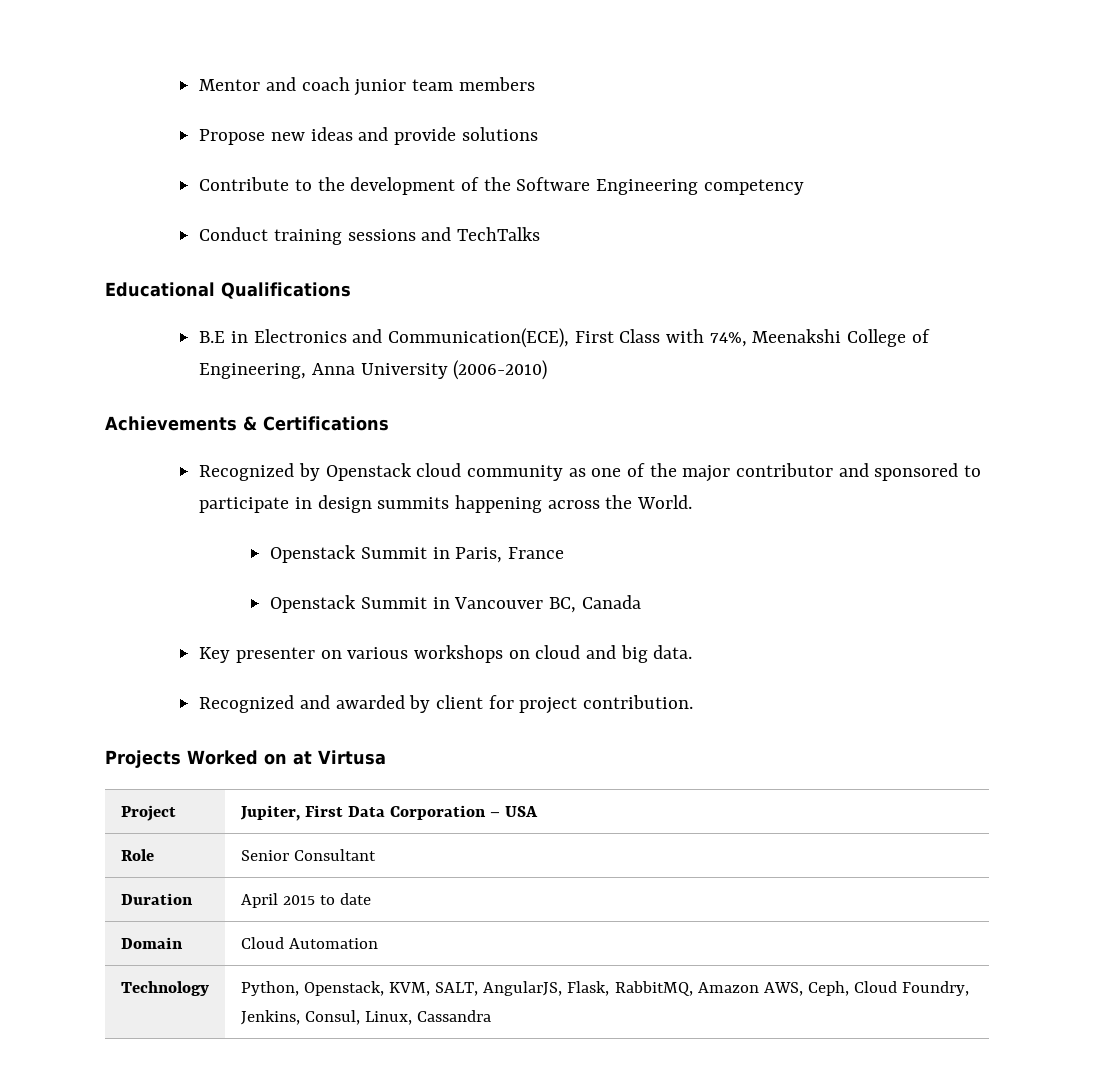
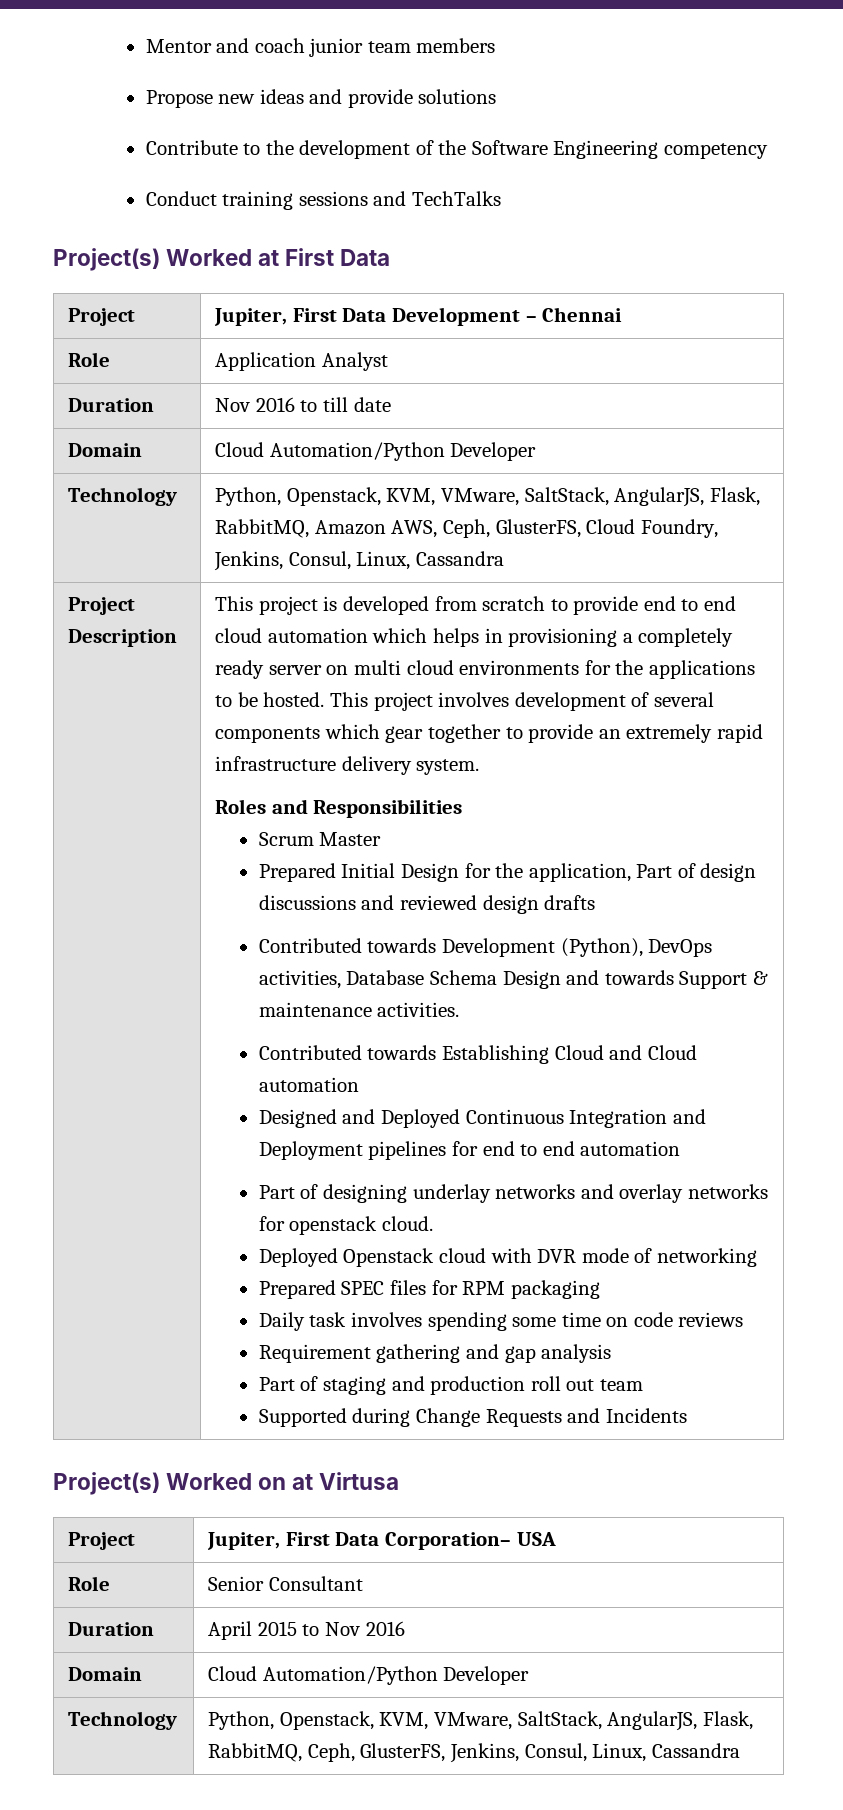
[105,282,351,299] [199,328,930,348] [199,360,548,380] [105,416,389,431] [199,463,981,482] [199,495,692,513] [270,545,565,563] [270,595,641,613] [199,645,693,663] [199,695,693,714] [105,750,181,768] Educational Qualifications // B.E in Electronics and Communication(ECE), First Class with 74%, Meenakshi College of Engineering, Anna University (2006-2010) // Achievements & Certifications // Recognized by Openstack cloud community as one of the major contributor and sponsored to participate in design summits happening across the World. // Openstack Summit in Paris, France // Openstack Summit in Vancouver BC, Canada // Key presenter on various workshops on cloud and big data. // Recognized and awarded by client for project contribution. // Projects -> [53,248,391,271] [68,308,136,326] [214,307,623,326] [68,352,111,367] [215,352,388,371] [68,398,155,412] [215,397,391,412] [68,443,143,457] [215,442,537,461] [68,487,178,506] [215,487,760,507] [215,519,718,538] [214,551,504,571] [68,597,136,615] [68,629,178,647] [215,596,736,615] [215,628,734,647] [215,660,755,679] [215,692,714,711] [215,724,763,743] [215,756,480,775] [215,799,463,818] [258,832,382,846] [258,863,757,882] [258,895,596,914] [258,938,713,957] [258,970,768,989] [258,1002,460,1017] [258,1045,697,1064] [258,1077,359,1092] [258,1109,706,1128] [258,1141,681,1160] [258,1184,768,1203] [258,1216,433,1235] [258,1248,757,1267] [258,1280,600,1299] [258,1312,744,1331] [258,1344,612,1363] [258,1376,643,1395] [258,1408,687,1427] [53,1472,160,1495] Project(s) Worked at First Data // Project | Jupiter, First Data Development – Chennai // Role | Application Analyst // Duration | Nov 2016 to till date // Domain | Cloud Automation/Python Developer // Technology | Python, Openstack, KVM, VMware, SaltStack, AngularJS, Flask, RabbitMQ, Amazon AWS, Ceph, GlusterFS, Cloud Foundry, Jenkins, Consul, Linux, Cassandra // Project Description | This project is developed from scratch to provide end to end cloud automation which helps in provisioning a completely ready server on multi cloud environments for the applications to be hosted. This project involves development of several components which gear together to provide an extremely rapid infrastructure delivery system. // Roles and Responsibilities // Scrum Master // Prepared Initial Design for the application, Part of design discussions and reviewed design drafts // Contributed towards Development (Python), DevOps activities, Database Schema Design and towards Support & maintenance activities. // Contributed towards Establishing Cloud and Cloud automation // Designed and Deployed Continuous Integration and Deployment pipelines for end to end automation // Part of designing underlay networks and overlay networks for openstack cloud. // Deployed Openstack cloud with DVR mode of networking // Prepared SPEC files for RPM packaging // Daily task involves spending some time on code reviews // Requirement gathering and gap analysis // Part of staging and production roll out team // Supported during Change Requests and Incidents // Project(s)
[390,805,501,820] Corporation – -> [384,1532,511,1550] Corporation–
[340,893,372,905] [120,937,183,949] [240,937,378,949] [120,981,209,996] [240,981,970,996] date // Domain | Cloud Automation // Technology | Python, Openstack, KVM, SALT, AngularJS, Flask, RabbitMQ, Amazon AWS, Ceph, Cloud Foundry, -> [324,1621,405,1636] [68,1667,143,1681] [208,1666,530,1685] [68,1711,178,1730] [208,1711,753,1731] [208,1743,446,1762] Nov 2016 // Domain | Cloud Automation/Python Developer // Technology | Python, Openstack, KVM, VMware, SaltStack, AngularJS, Flask, RabbitMQ, Ceph, GlusterFS,

